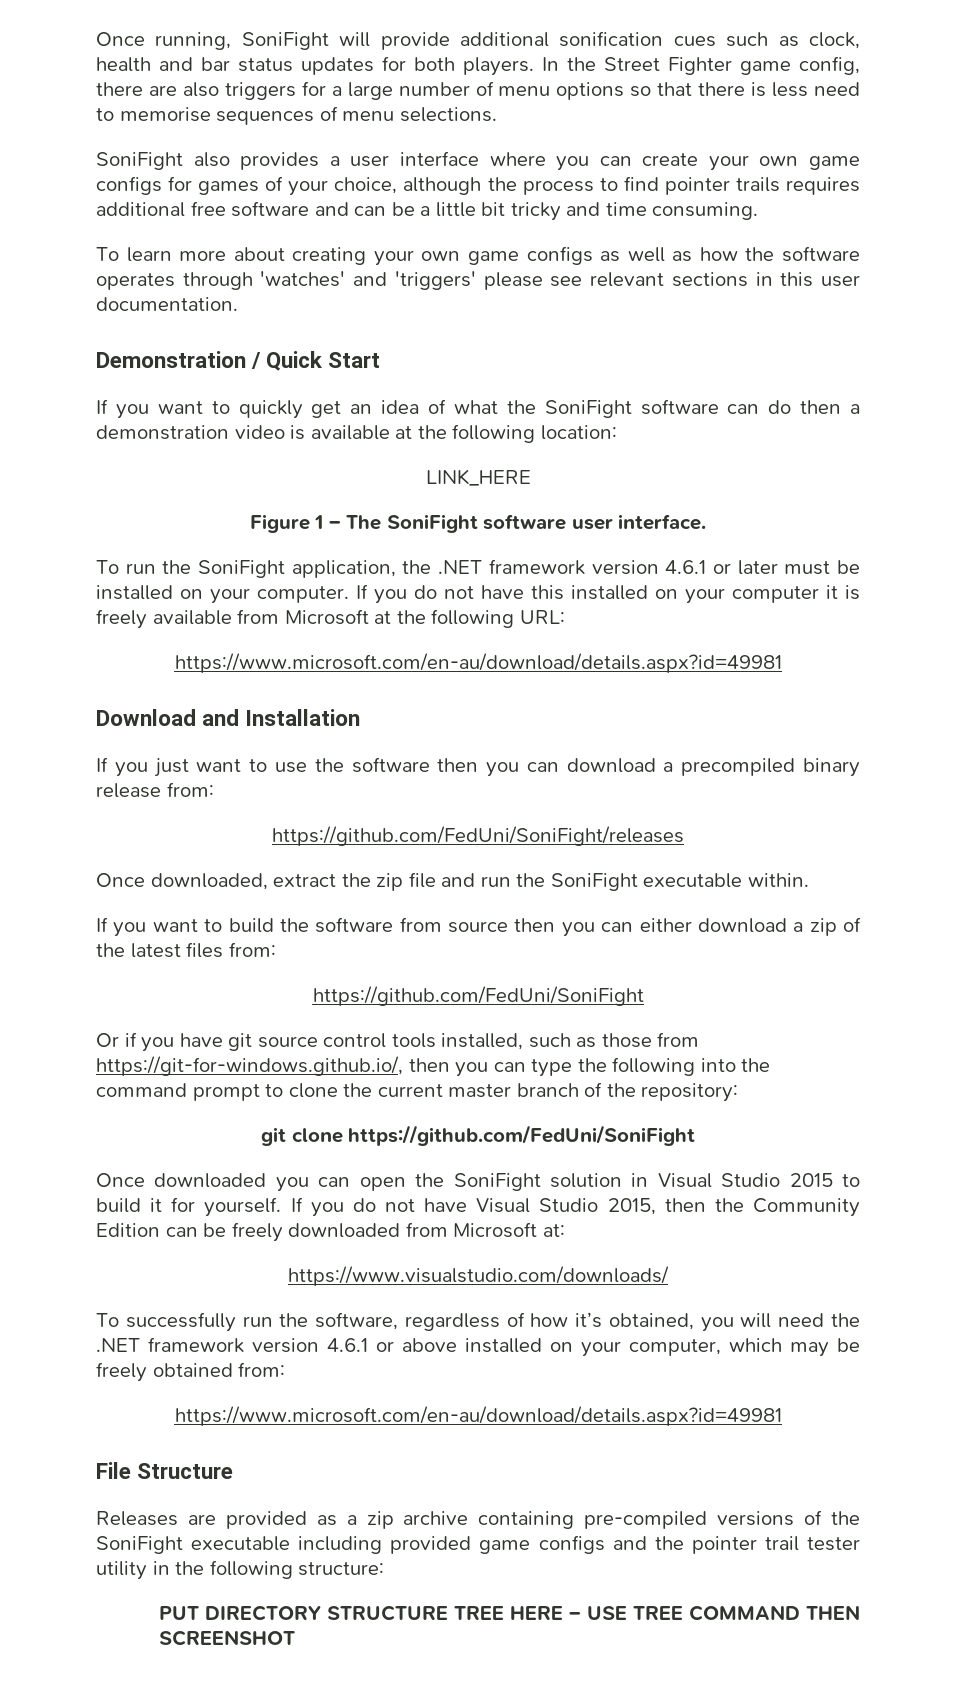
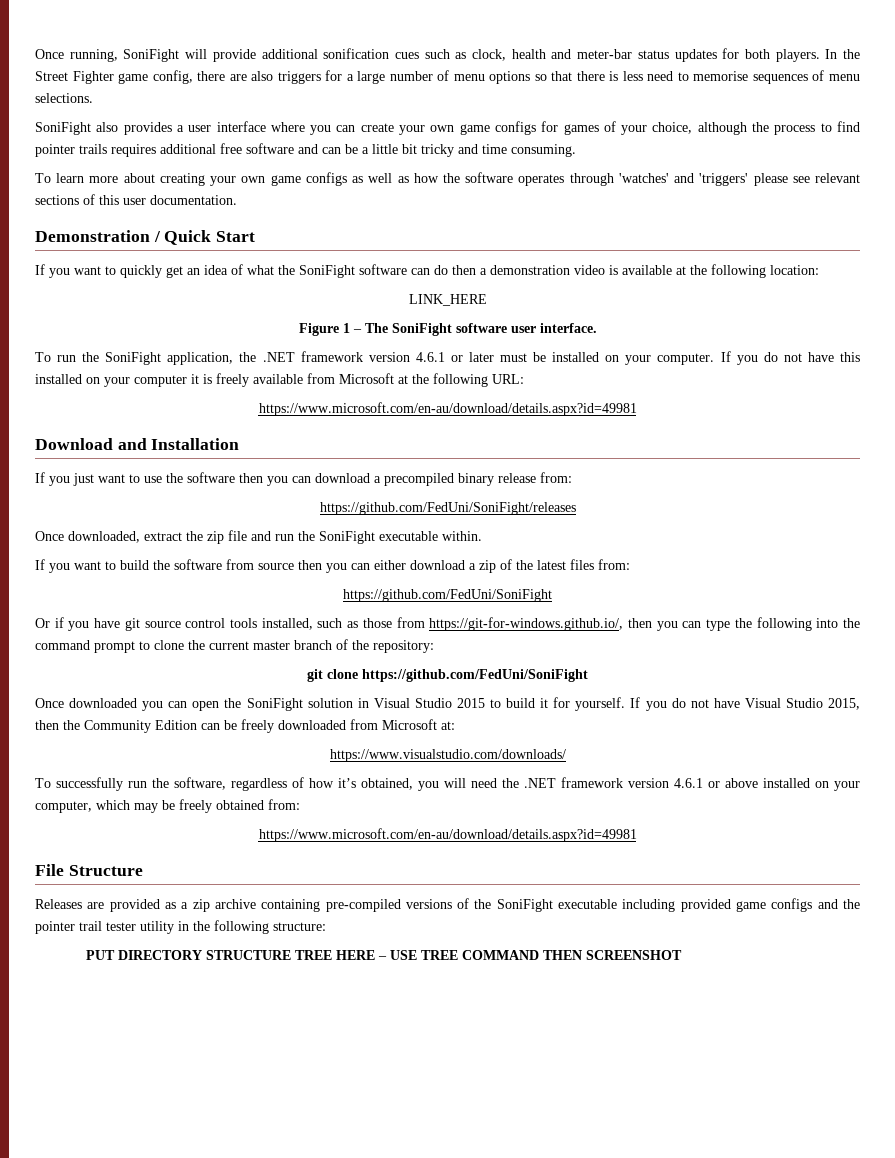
[201,57,230,71] bar -> [577,49,633,59] meter-bar
[755,272,773,286] in -> [83,194,95,205] of

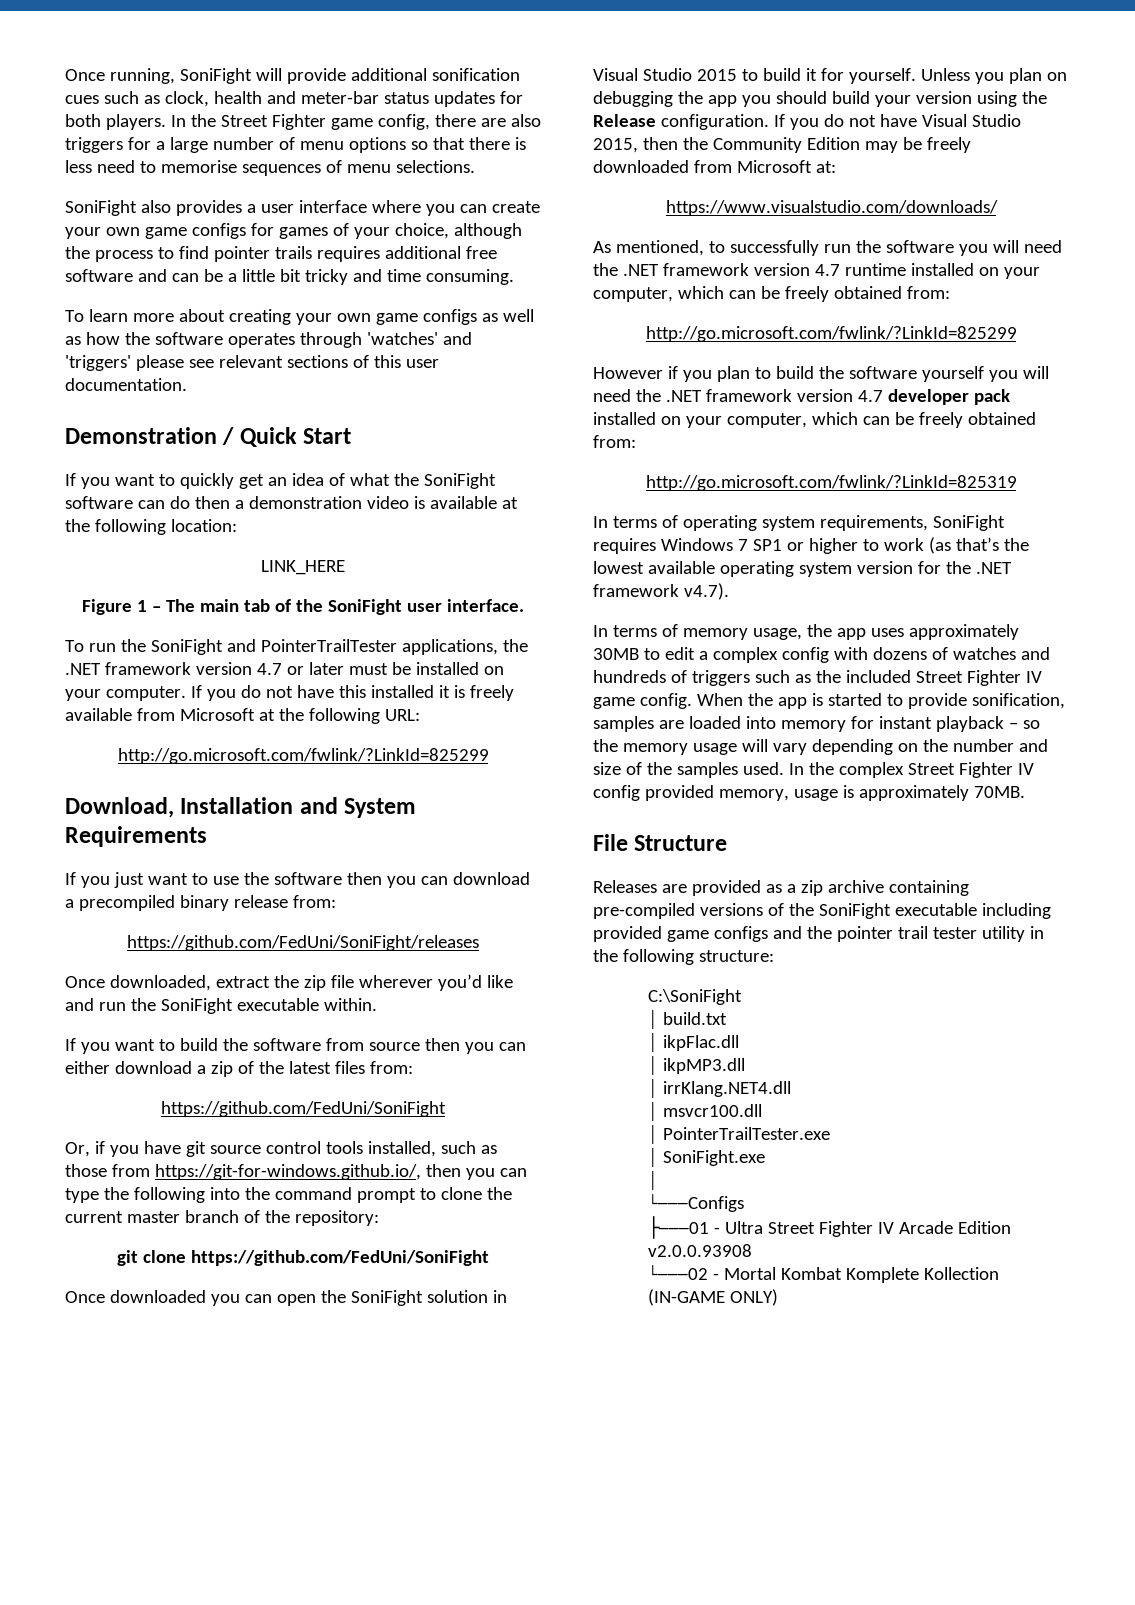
[391,323,507,336] SoniFight software -> [200,599,402,615] main tab of the SoniFight
[167,351,445,365] application, the .NET framework version 4.6.1 -> [226,639,528,655] [65,662,282,675] and PointerTrailTester applications, the .NET framework version 4.7
[86,375,187,387] on your computer -> (434, 691) none
[258,402,637,416] [35,438,240,450] https://www.microsoft.com/en-au/download/details.aspx?id=49981 // Download and Installation -> [117,748,489,764] [65,797,417,818] [65,826,207,847] http://go.microsoft.com/fwlink/?LinkId=825299 // Download, Installation and System Requirements
(247, 535) none -> [358,974,513,991] wherever you’d like
[35,618,50,628] Or -> [65,1142,90,1157] Or,
(626, 704) none -> [920,68,1067,84] [593,91,1047,107] [593,114,769,130] Unless you plan on debugging the app you should build your version using the Release configuration.
[201,723,220,730] can -> [864,141,898,153] may
[35,777,860,791] [35,799,300,813] [258,828,637,842] To successfully run the software, regardless of how it’s obtained, you will need the .NET framework version 4.6.1 or above installed on your computer, which may be freely obtained from: // https://www.microsoft.com/en-au/download/details.aspx?id=49981 -> [593,240,1062,256] [593,263,1040,279] [593,286,950,302] [645,326,1017,342] [593,366,1049,382] [593,389,1010,405] [593,412,1036,428] [593,435,636,448] [645,475,1017,491] [593,515,1005,531] [593,537,1029,554] [593,561,1012,577] [593,583,729,600] [593,624,1019,640] [593,647,1050,663] [593,670,1042,686] [593,693,1065,709] [593,716,1040,732] [593,739,1048,755] [593,762,1034,778] [593,785,1025,801] As mentioned, to successfully run the software you will need the .NET framework version 4.7 runtime installed on your computer, which can be freely obtained from: // http://go.microsoft.com/fwlink/?LinkId=825299 // However if you plan to build the software yourself you will need the .NET framework version 4.7 developer pack installed on your computer, which can be freely obtained from: // http://go.microsoft.com/fwlink/?LinkId=825319 // In terms of operating system requirements, SoniFight requires Windows 7 SP1 or higher to work (as that’s the lowest available operating system version for the .NET framework v4.7). // In terms of memory usage, the app uses approximately 30MB to edit a complex config with dozens of watches and hundreds of triggers such as the included Street Fighter IV game config. When the app is started to provide sonification, samples are loaded into memory for instant playback – so the memory usage will vary depending on the number and size of the samples used. In the complex Street Fighter IV config provided memory, usage is approximately 70MB.
[86,950,683,960] PUT DIRECTORY STRUCTURE TREE HERE – USE TREE COMMAND THEN SCREENSHOT -> [647,989,742,1005] [647,1010,727,1029] [647,1033,739,1052] [647,1056,745,1075] [647,1079,791,1098] [647,1102,762,1121] [647,1125,830,1144] [647,1148,765,1167] [647,1171,658,1190] [647,1194,744,1212] [647,1216,1011,1239] [647,1244,752,1257] [647,1265,999,1283] [647,1289,778,1306] C:\SoniFight // │ build.txt // │ ikpFlac.dll // │ ikpMP3.dll // │ irrKlang.NET4.dll // │ msvcr100.dll // │ PointerTrailTester.exe // │ SoniFight.exe // │ // └───Configs // ├───01 - Ultra Street Fighter IV Arcade Edition v2.0.0.93908 // └───02 - Mortal Kombat Komplete Kollection (IN-GAME ONLY)

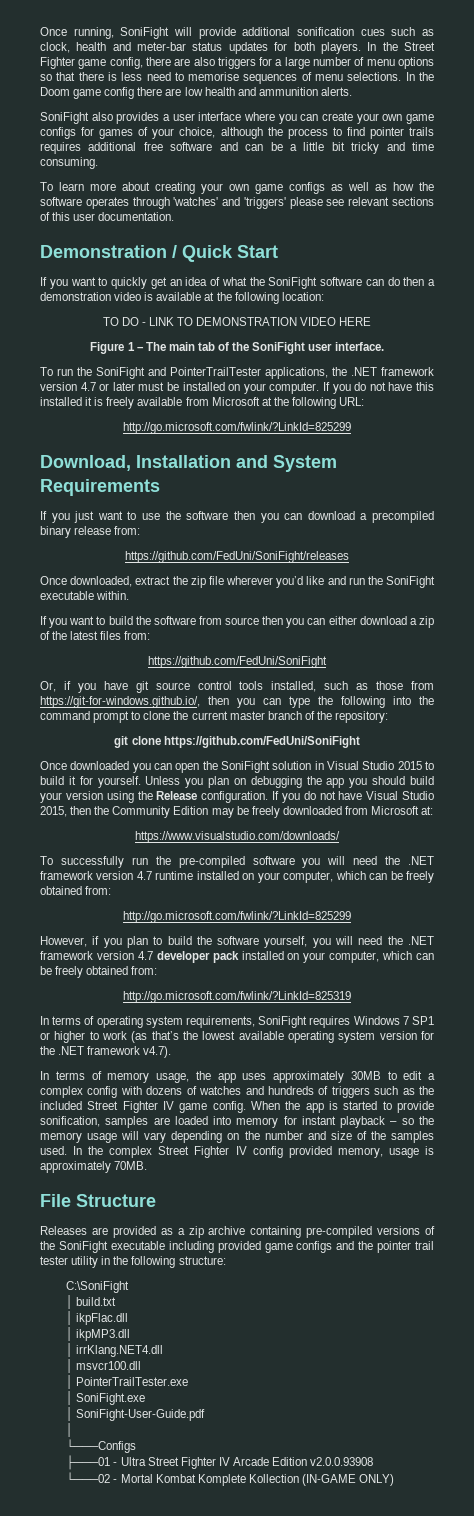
(475, 166) none -> [405,72,435,81] [40,87,352,99] In the Doom game config there are low health and ammunition alerts.
[261,560,345,575] LINK_HERE -> [102,317,372,326] TO DO - LINK TO DEMONSTRATION VIDEO HERE
[593,240,725,256] As mentioned, to -> [40,856,53,865] To
(881, 246) none -> [178,856,245,868] pre-compiled
[593,367,663,379] However -> [40,936,87,947] However,
[921,366,984,382] yourself -> [264,936,308,948] yourself,
(765, 1158) none -> [66,1407,206,1421] // │ SoniFight-User-Guide.pdf

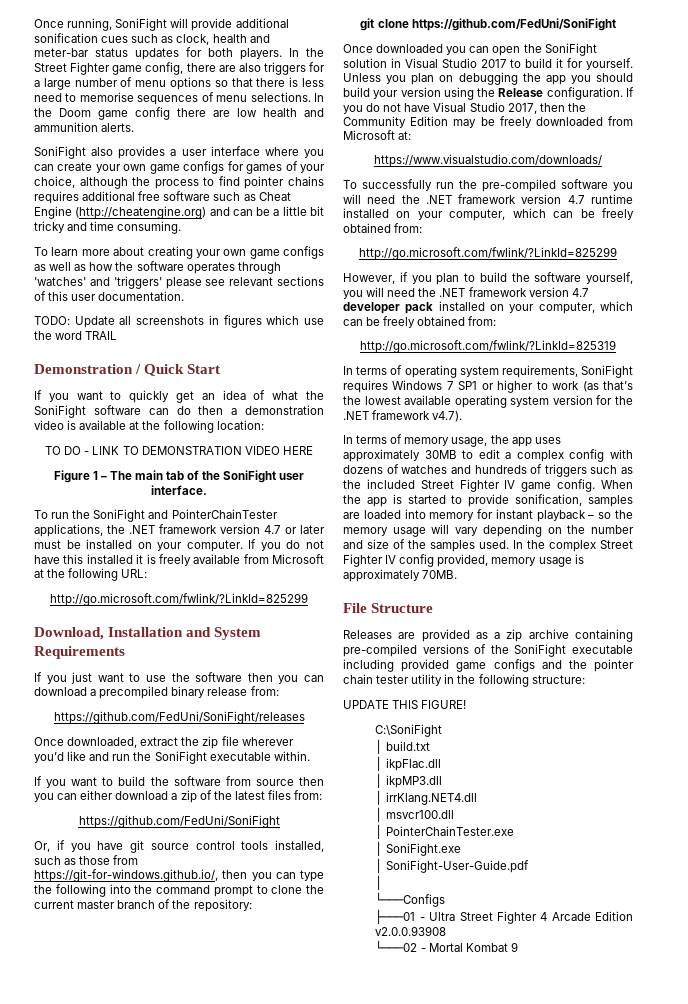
[408,127,434,136] trails -> [287,176,324,186] chains
(213, 146) none -> [213,192,291,201] [34,206,207,219] such as Cheat Engine (http://cheatengine.org)
(175, 216) none -> [34,315,325,328] [34,331,118,340] // TODO: Update all screenshots in figures which use the word TRAIL
[170,367,261,376] PointerTrailTester -> [171,509,278,519] PointerChainTester
[397,761,422,770] 2015 -> [480,59,507,68] 2017
[40,806,67,817] 2015, -> [507,103,537,114] 2017,
[288,1146,383,1158] provided memory, -> [437,554,537,567] provided, memory
[414,1241,434,1250] trail -> [343,674,373,684] chain
(226, 1260) none -> [343,700,467,709] // UPDATE THIS FIGURE!
[76,1377,189,1386] PointerTrailTester.exe -> [385,826,514,836] PointerChainTester.exe
[218,1457,230,1466] IV -> [540,912,548,921] 4
[197,1474,395,1486] Komplete Kollection (IN-GAME ONLY) -> [510,942,518,952] 9

